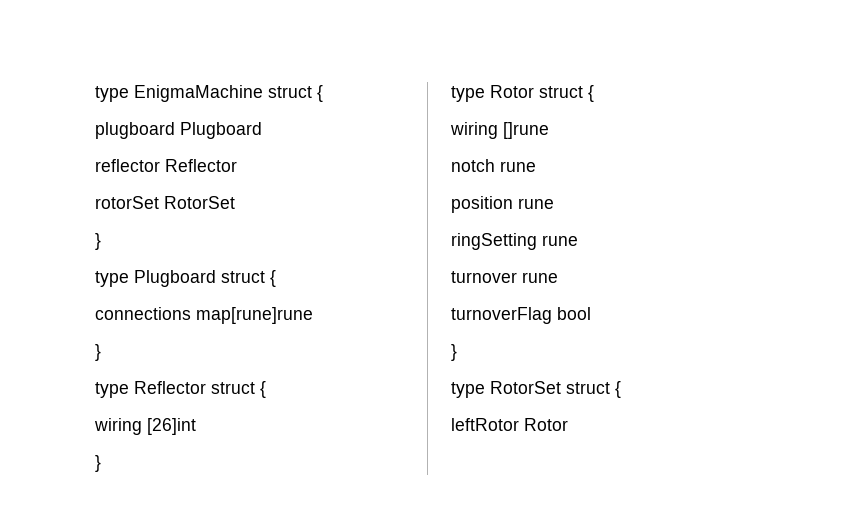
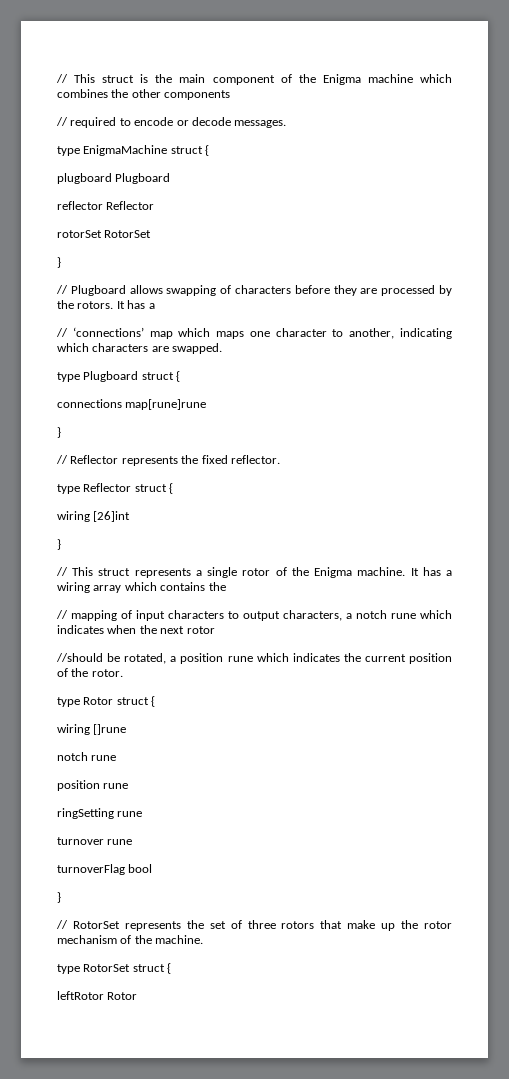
(95, 94) none -> [56,74,452,85] [57,89,231,100] [56,117,287,128] // This struct is the main component of the Enigma machine which combines the other components // // required to encode or decode messages. //
(101, 241) none -> [56,285,453,296] [57,300,155,309] [56,327,452,339] [57,343,223,354] // // Plugboard allows swapping of characters before they are processed by the rotors. It has a // // ‘connections’ map which maps one character to another, indicating which characters are swapped.
(101, 352) none -> [56,455,280,466] // // Reflector represents the fixed reflector.
(101, 463) none -> [56,567,452,578] [57,582,226,593] [56,610,452,621] [57,625,215,634] [56,653,452,664] [57,668,123,677] // // This struct represents a single rotor of the Enigma machine. It has a wiring array which contains the // // mapping of input characters to output characters, a notch rune which indicates when the next rotor // //should be rotated, a position rune which indicates the current position of the rotor.
(457, 352) none -> [56,920,453,931] [57,935,204,944] // // RotorSet represents the set of three rotors that make up the rotor mechanism of the machine.

